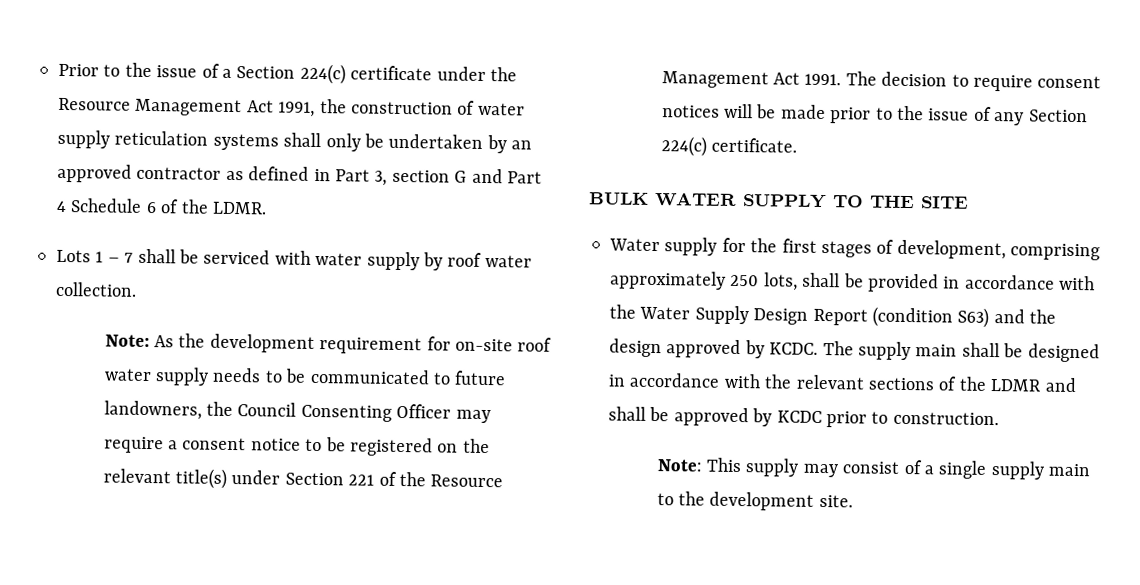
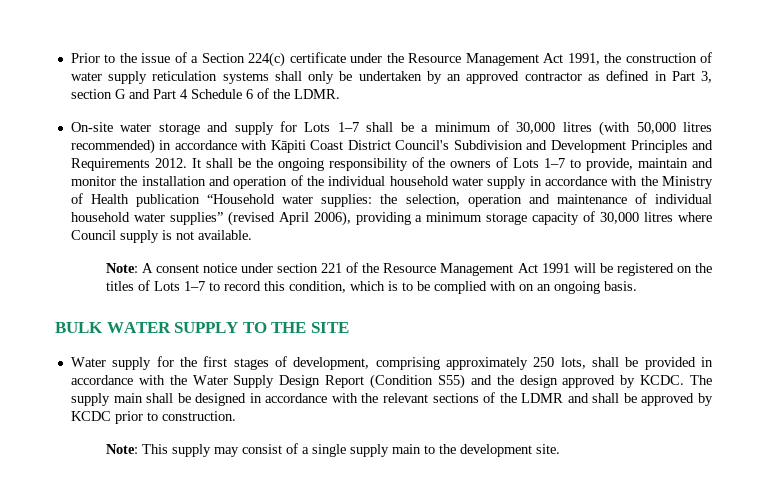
[56,248,532,271] [55,281,137,297] [104,333,553,355] [103,367,507,386] [103,400,491,424] [103,436,490,457] [102,468,344,489] Lots 1 – 7 shall be serviced with water supply by roof water collection. // Note: As the development requirement for on-site roof water supply needs to be communicated to future landowners, the Council Consenting Officer may require a consent notice to be registered on the relevant title(s) under Section -> [70,121,712,136] [70,139,713,154] [70,157,714,171] [70,175,713,189] [70,193,712,207] [70,211,712,226] [70,230,252,243] [105,263,319,273] On-site water storage and supply for Lots 1–7 shall be a minimum of 30,000 litres (with 50,000 litres recommended) in accordance with Kāpiti Coast District Council's Subdivision and Development Principles and Requirements 2012. It shall be the ongoing responsibility of the owners of Lots 1–7 to provide, maintain and monitor the installation and operation of the individual household water supply in accordance with the Ministry of Health publication “Household water supplies: the selection, operation and maintenance of individual household water supplies” (revised April 2006), providing a minimum storage capacity of 30,000 litres where Council supply is not available. // Note: A consent notice under section
[804,71,1102,92] [661,103,1088,126] [660,136,798,157] 1991. The decision to require consent notices will be made prior to the issue of any Section 224(c) certificate. -> [541,263,712,276] [105,280,637,294] 1991 will be registered on the titles of Lots 1–7 to record this condition, which is to be complied with on an ongoing basis.
[872,306,990,328] (condition S63) -> [370,374,465,389] (Condition S55)

